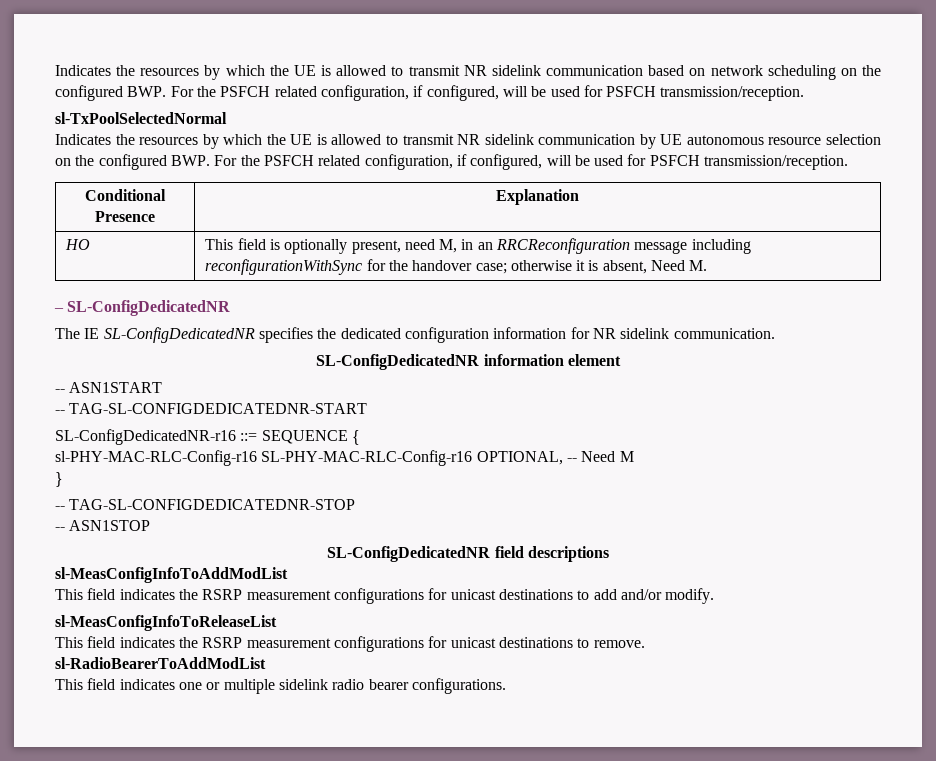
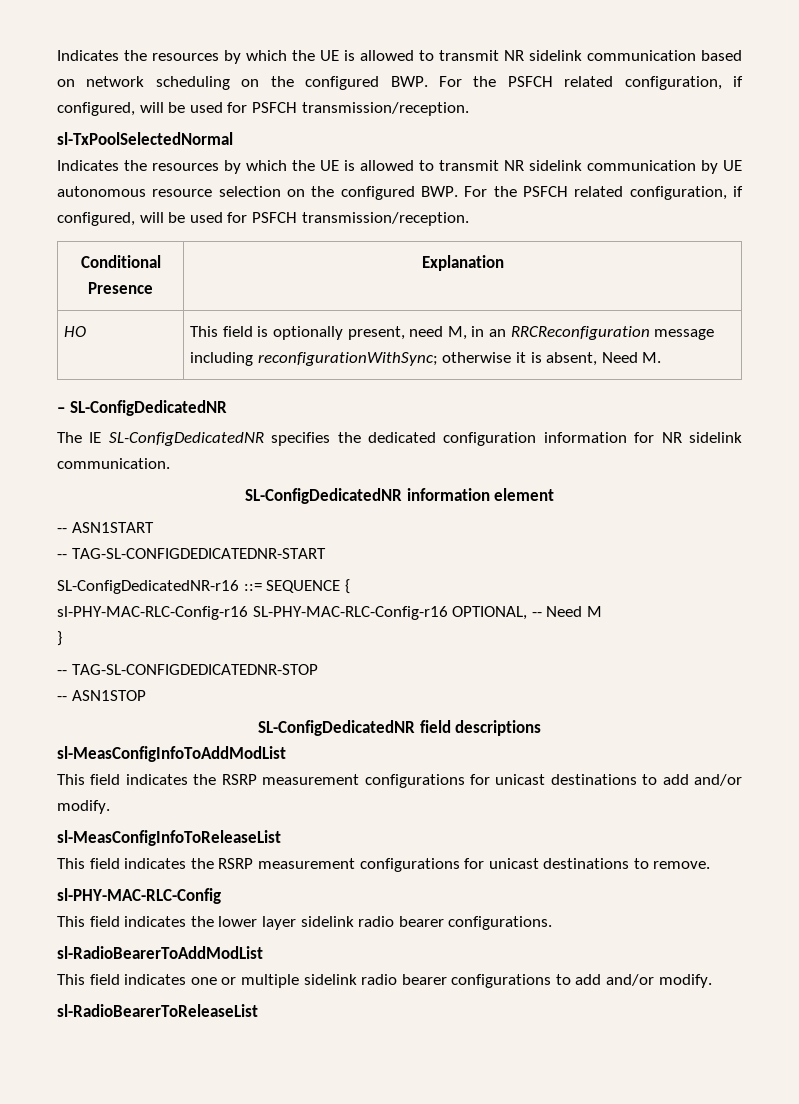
[205,259,507,275] reconfigurationWithSync for the handover case; -> [257,352,438,366] reconfigurationWithSync;
(645, 644) none -> [57,888,221,904] [57,916,553,930] // sl-PHY-MAC-RLC-Config // This field indicates the lower layer sidelink radio bearer configurations.
[411,678,506,694] configurations. -> [451,974,712,988] [57,1004,258,1017] configurations to add and/or modify. // sl-RadioBearerToReleaseList

